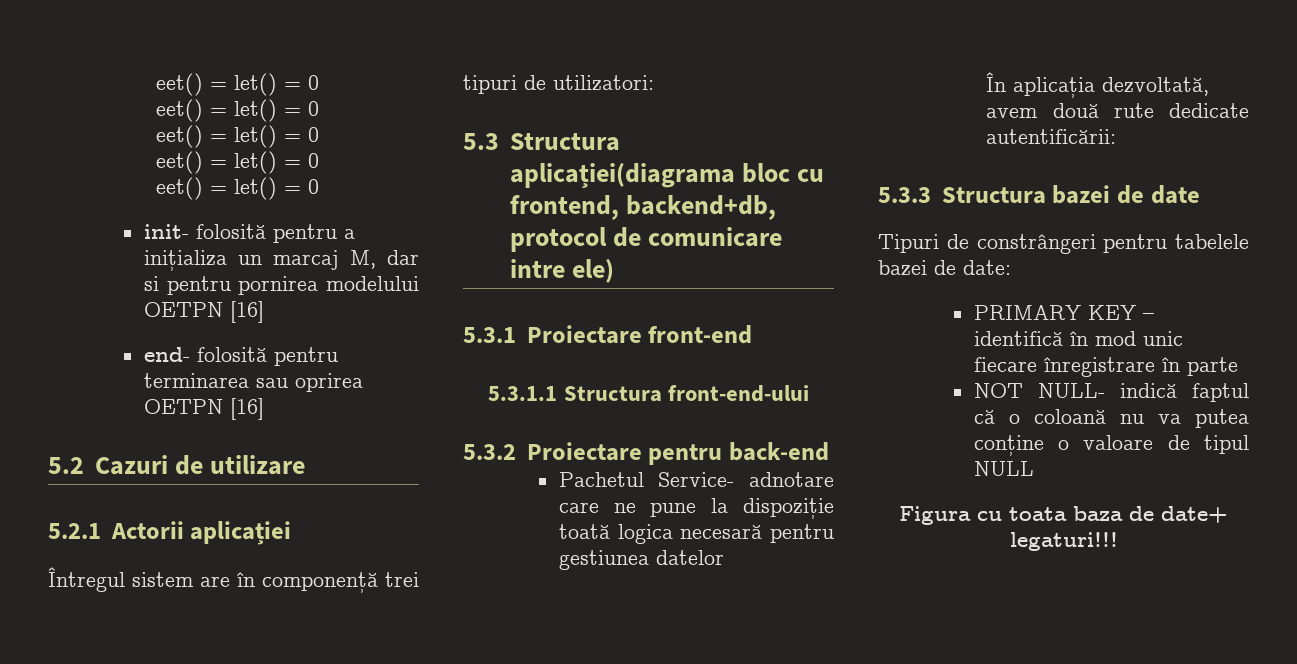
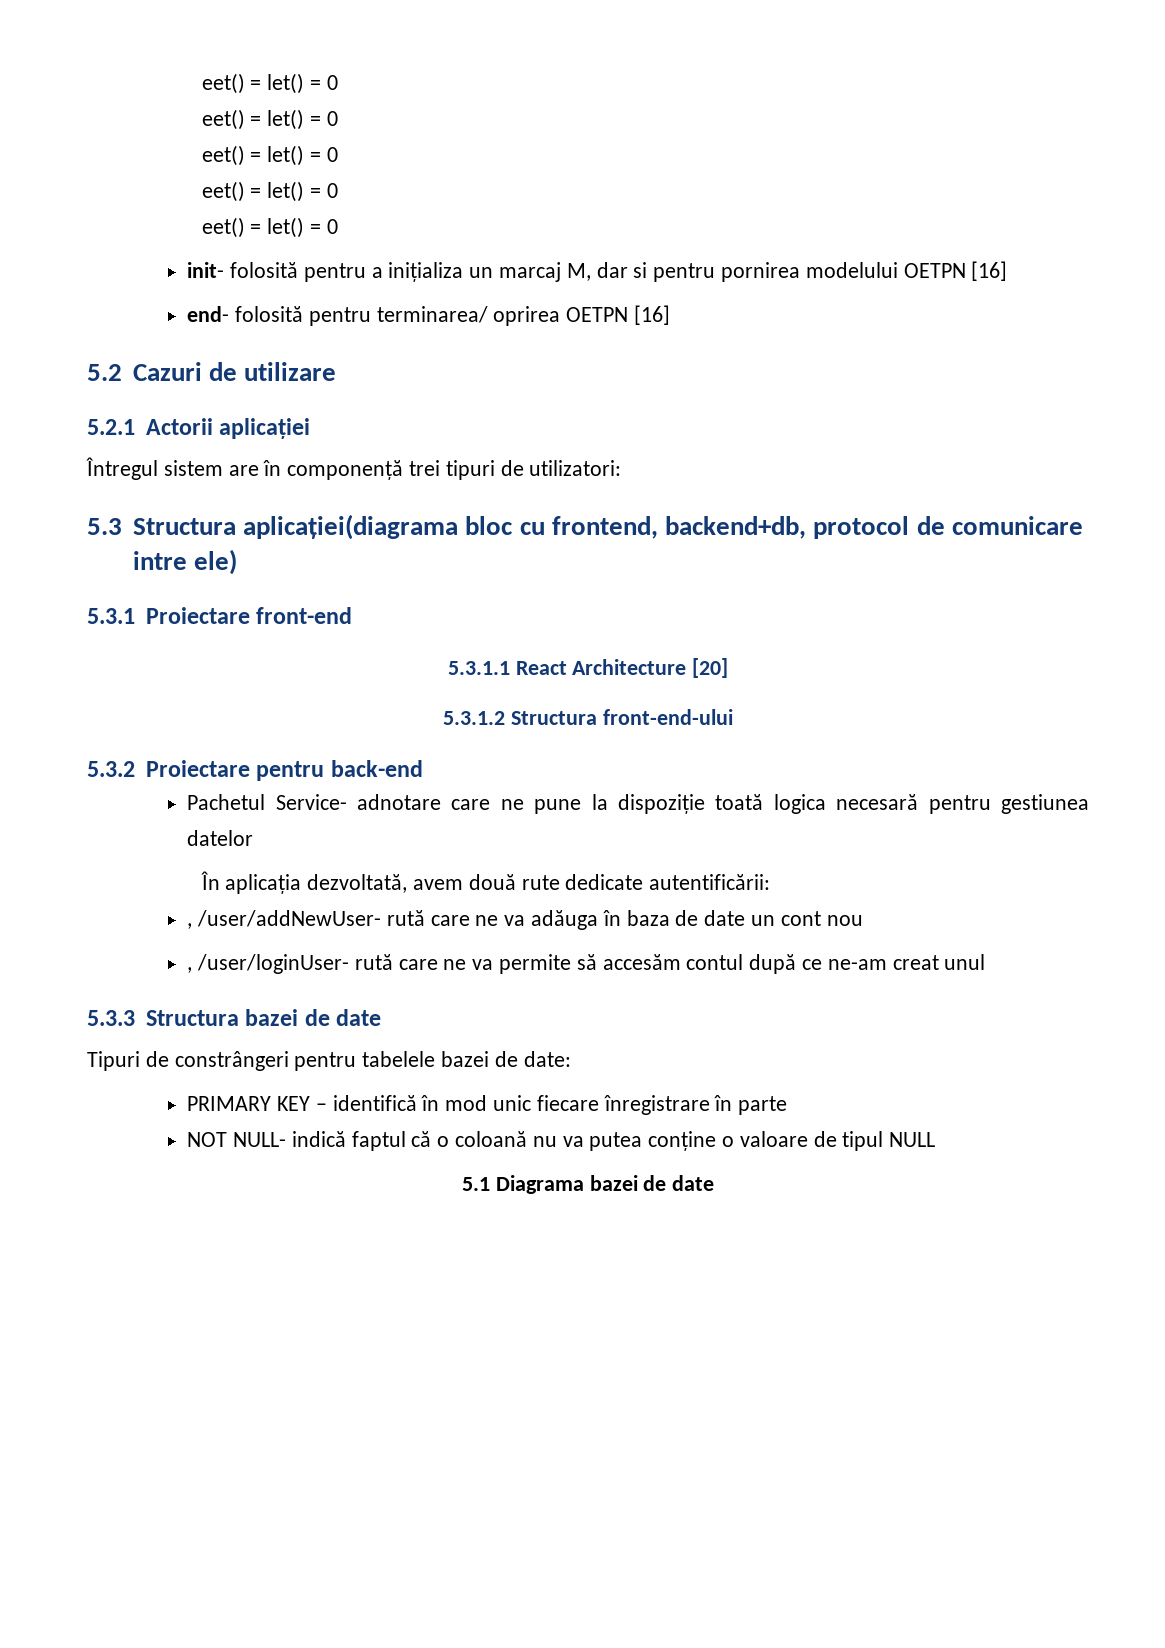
[143,373,288,388] terminarea sau -> [376,306,488,323] terminarea/
(558, 393) none -> [515,658,729,678] [443,711,506,725] React Architecture [20] // 5.3.1.2
(1117, 136) none -> [187,910,863,930] [187,954,986,974] // , /user/addNewUser- rută care ne va adăuga în baza de date un cont nou // , /user/loginUser- rută care ne va permite să accesăm contul după ce ne-am creat unul
[899,506,1228,525] [1009,532,1118,551] Figura cu toata baza de date+ legaturi!!! -> [461,1175,715,1194] 5.1 Diagrama bazei de date

